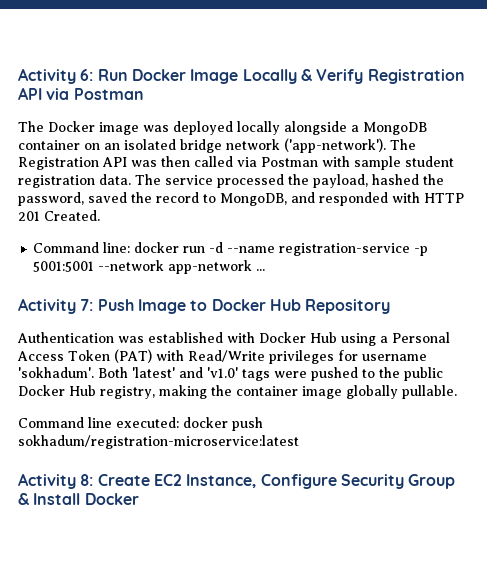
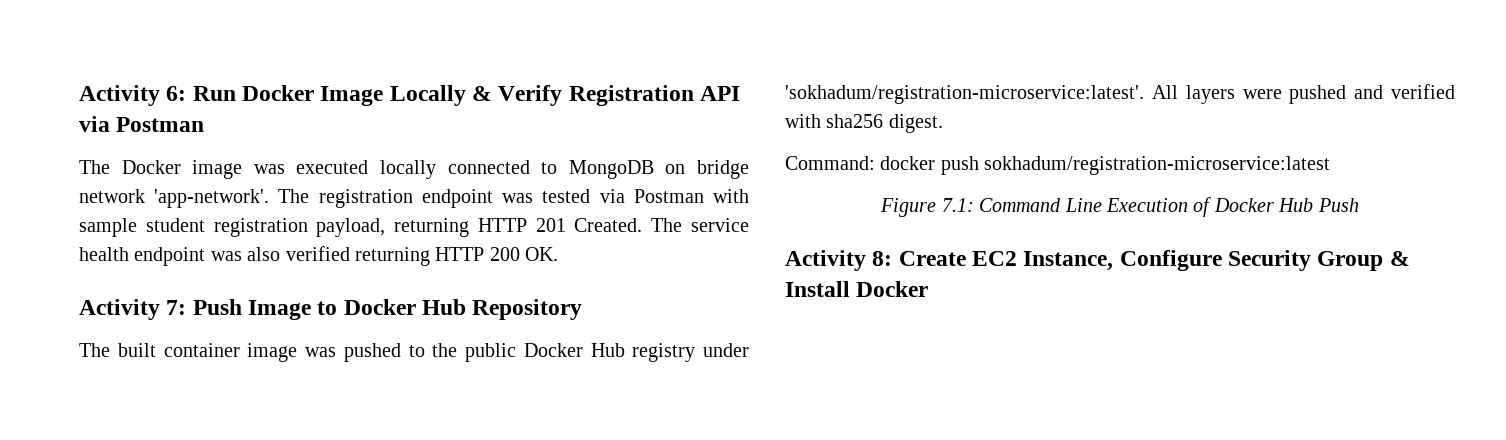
[173,121,427,135] [18,138,416,153] [18,156,233,170] deployed locally alongside a MongoDB container on an isolated bridge network ('app-network'). The Registration API was then called -> [296,160,750,179] [79,189,591,208] executed locally connected to MongoDB on bridge network 'app-network'. The registration endpoint was tested
[99,174,444,188] [18,192,464,206] [18,210,100,221] [33,242,429,256] [33,260,266,274] data. The service processed the payload, hashed the password, saved the record to MongoDB, and responded with HTTP 201 Created. // Command line: docker run -d --name registration-service -p 5001:5001 --network app-network ... -> [316,218,749,237] [79,246,559,266] payload, returning HTTP 201 Created. The service health endpoint was also verified returning HTTP 200 OK.
[17,332,450,346] [17,349,427,364] [18,367,307,381] Authentication was established with Docker Hub using a Personal Access Token (PAT) with Read/Write privileges for username 'sokhadum'. Both 'latest' and 'v1.0' tags were -> [79,343,336,362] The built container image was
[100,385,457,399] [18,417,263,431] [18,435,299,449] registry, making the container image globally pullable. // Command line executed: docker push sokhadum/registration-microservice:latest -> [632,343,749,362] [785,84,1455,104] [785,114,943,133] [785,156,1331,175] [880,197,1359,217] registry under 'sokhadum/registration-microservice:latest'. All layers were pushed and verified with sha256 digest. // Command: docker push sokhadum/registration-microservice:latest // Figure 7.1: Command Line Execution of Docker Hub Push

